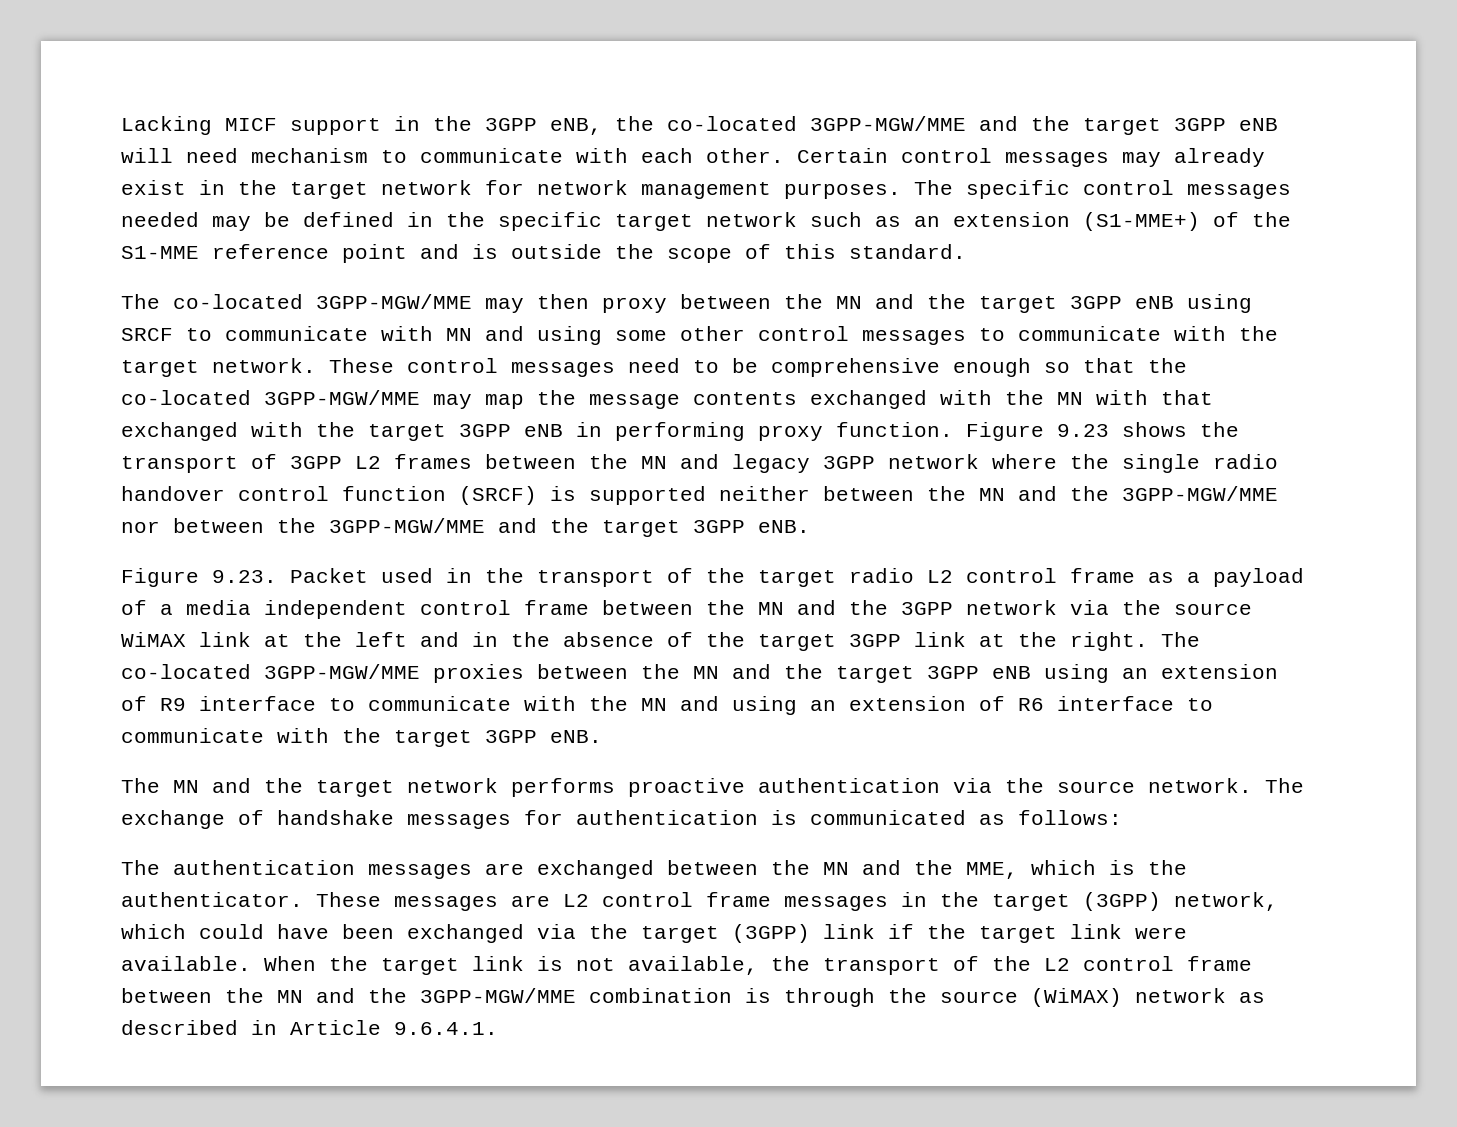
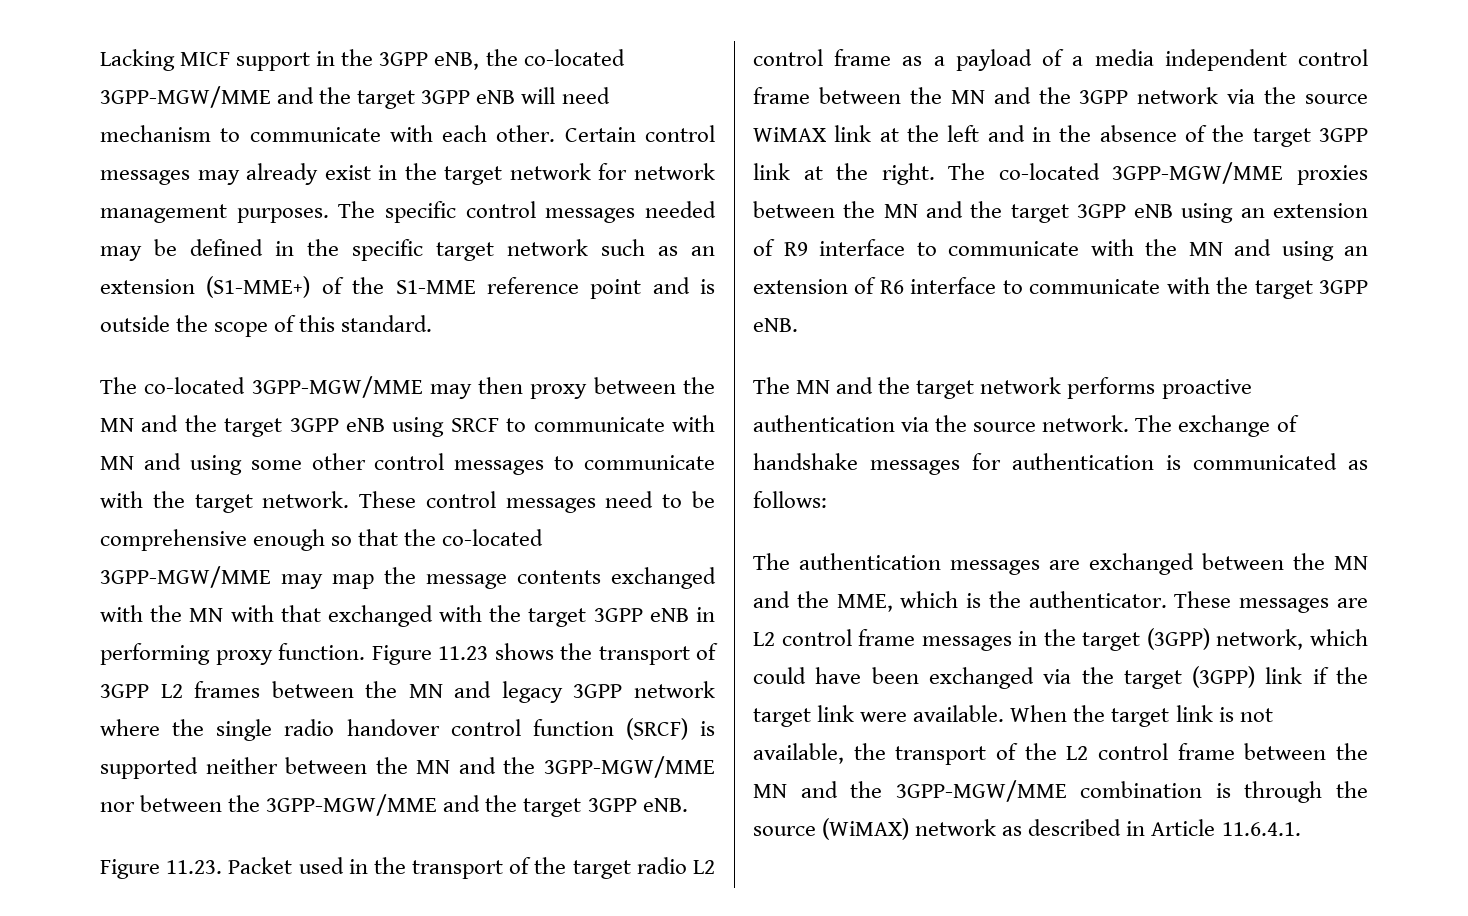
[1057,424,1109,437] 9.23 -> [438,646,488,660] 11.23
[212,570,277,583] 9.23. -> [166,860,223,874] 11.23.
[394,1022,498,1035] 9.6.4.1. -> [1221,822,1301,836] 11.6.4.1.

